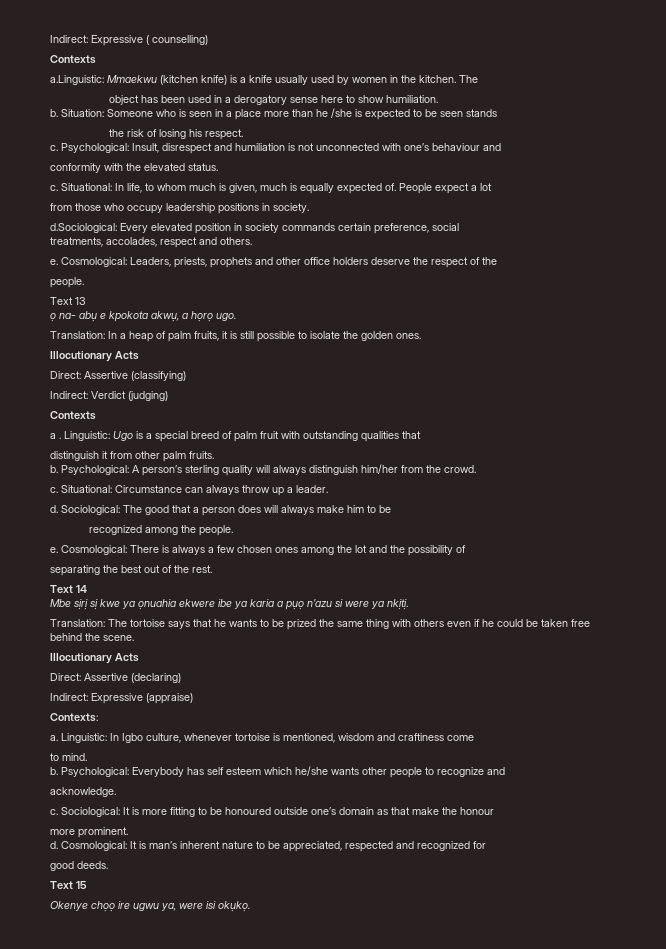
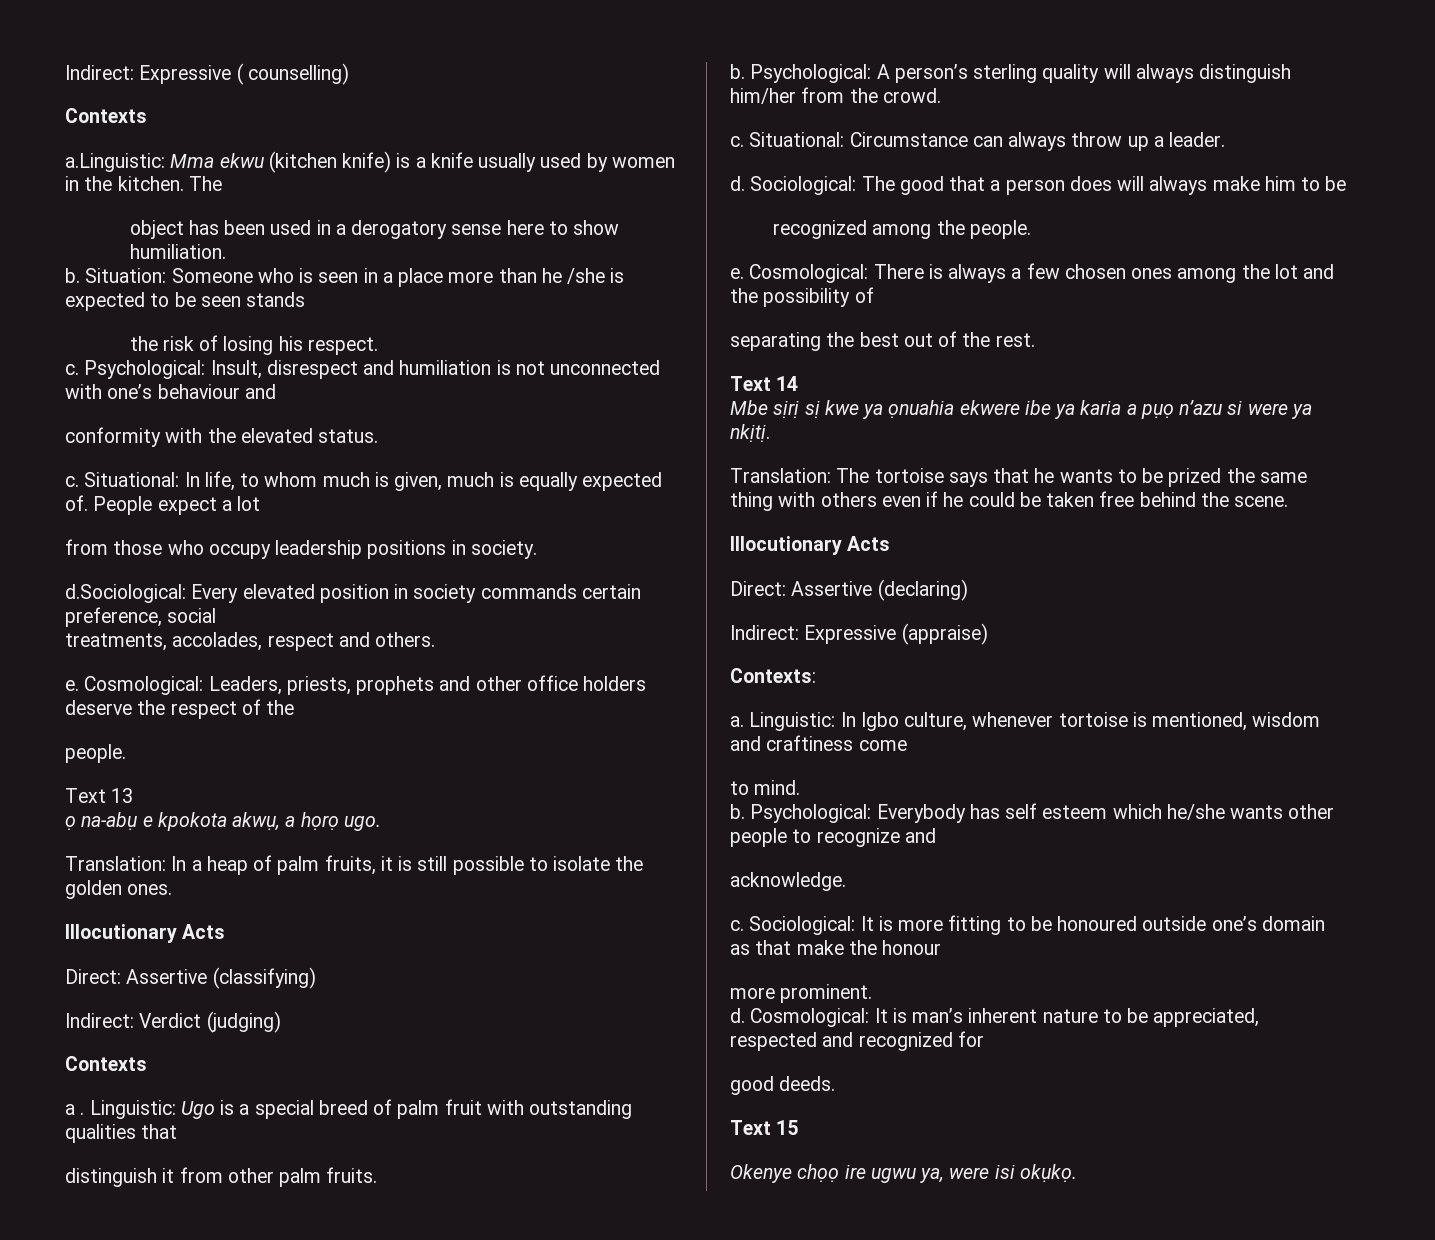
[107,75,157,83] Mmaekwu -> [170,153,264,168] Mma ekwu
[59,311,97,322] na- abụ -> [81,812,138,830] na-abụ

